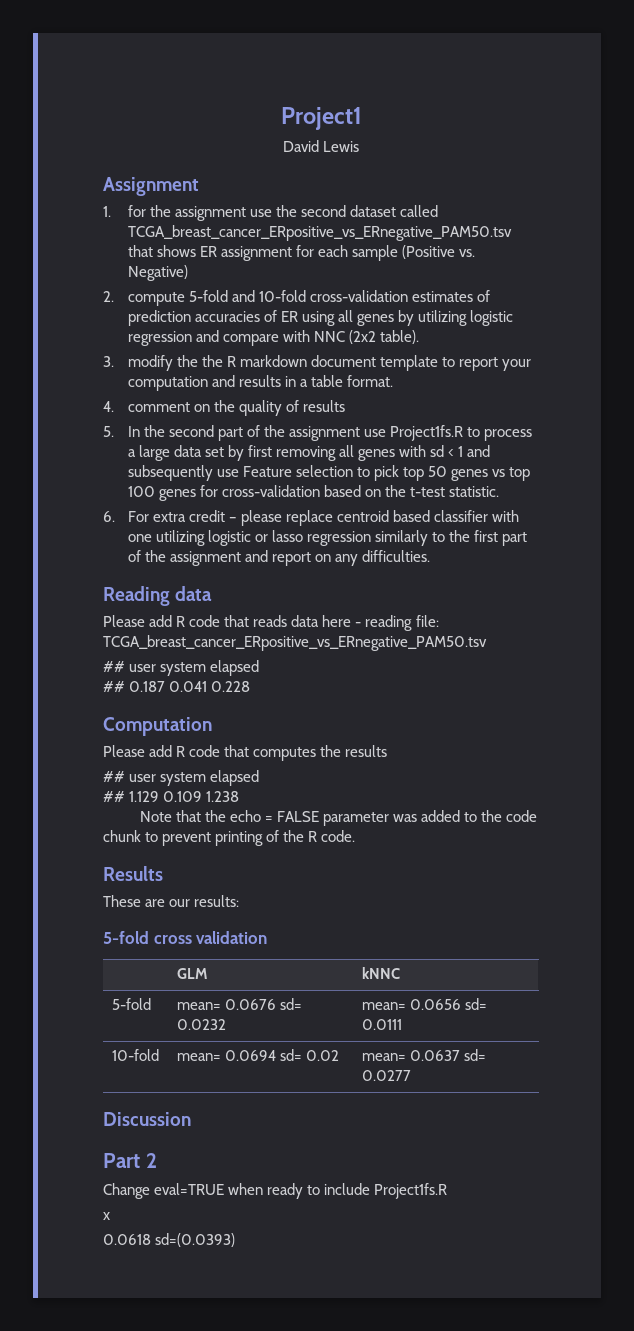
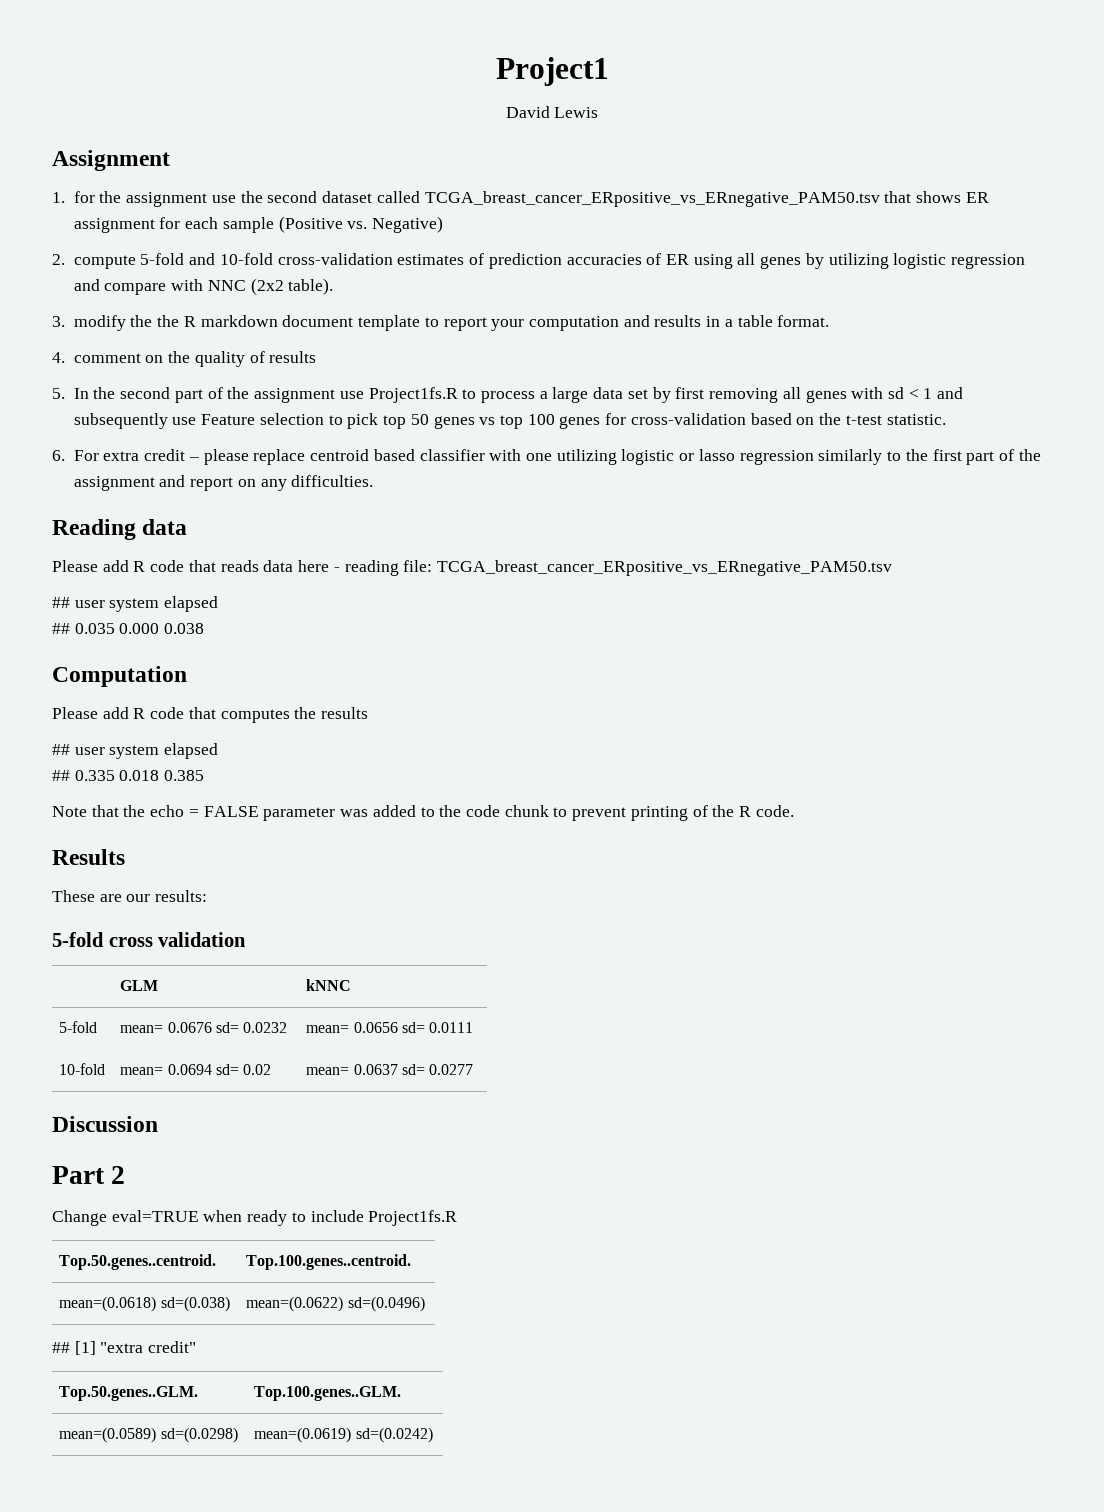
[129,681,251,692] 0.187 0.041 0.228 -> [74,623,205,634] 0.035 0.000 0.038
[129,791,240,802] 1.129 0.109 1.238 -> [74,770,205,781] 0.335 0.018 0.385
[103,1212,110,1220] [103,1233,236,1247] // x // 0.0618 sd=(0.0393) -> [59,1254,217,1270] [246,1254,412,1270] [59,1296,230,1312] [246,1296,425,1312] [52,1341,197,1355] [59,1386,199,1401] [254,1386,402,1401] [59,1427,238,1443] [254,1427,433,1443] // Top.50.genes..centroid. | Top.100.genes..centroid. // mean=(0.0618) sd=(0.038) | mean=(0.0622) sd=(0.0496) // ## [1] "extra credit" // Top.50.genes..GLM. | Top.100.genes..GLM. // mean=(0.0589) sd=(0.0298) | mean=(0.0619) sd=(0.0242)

